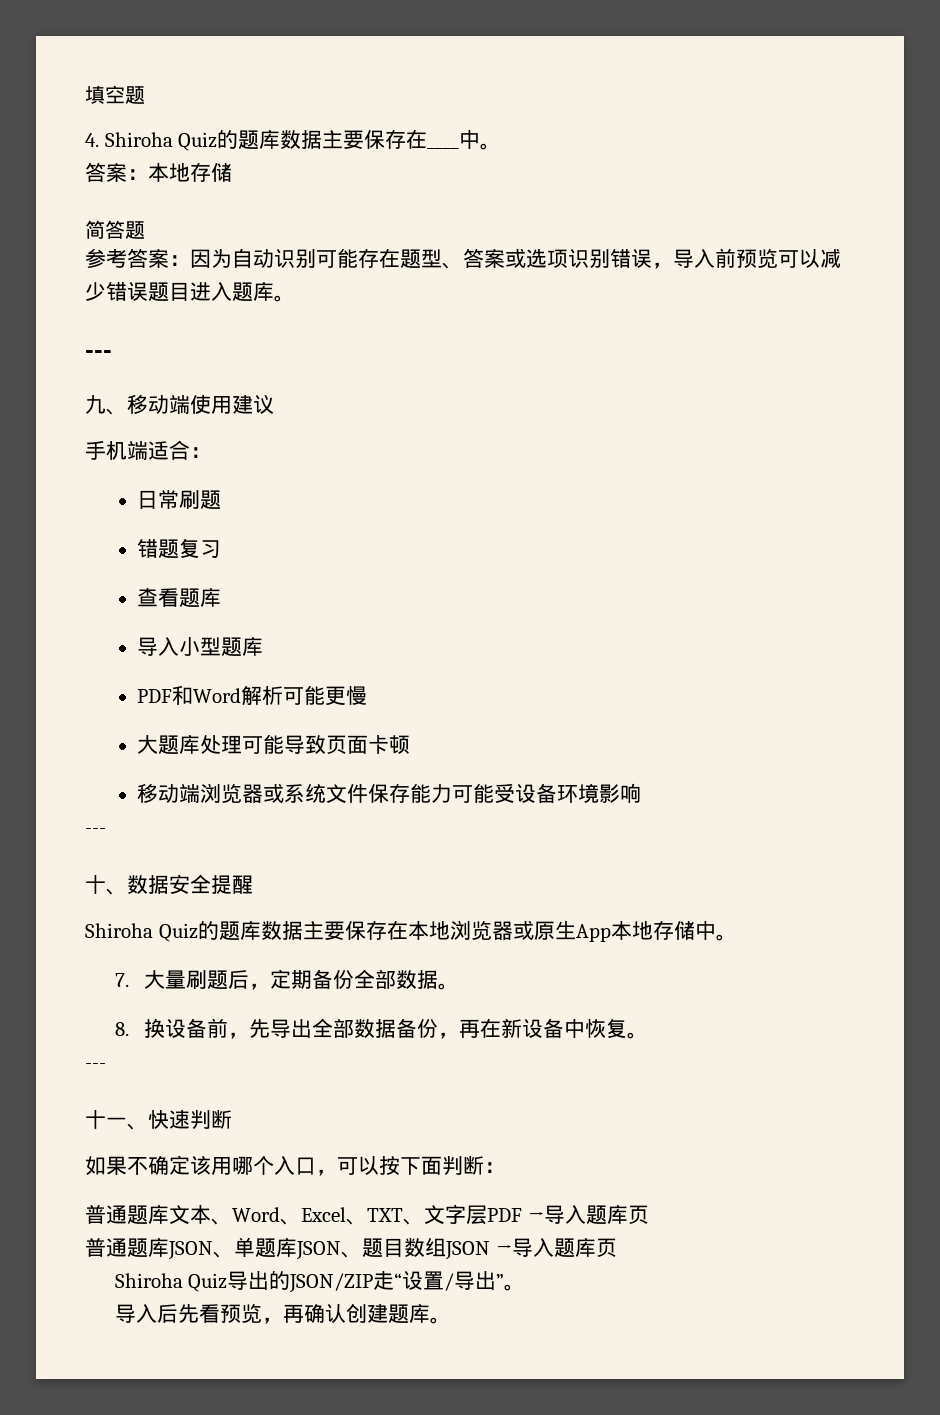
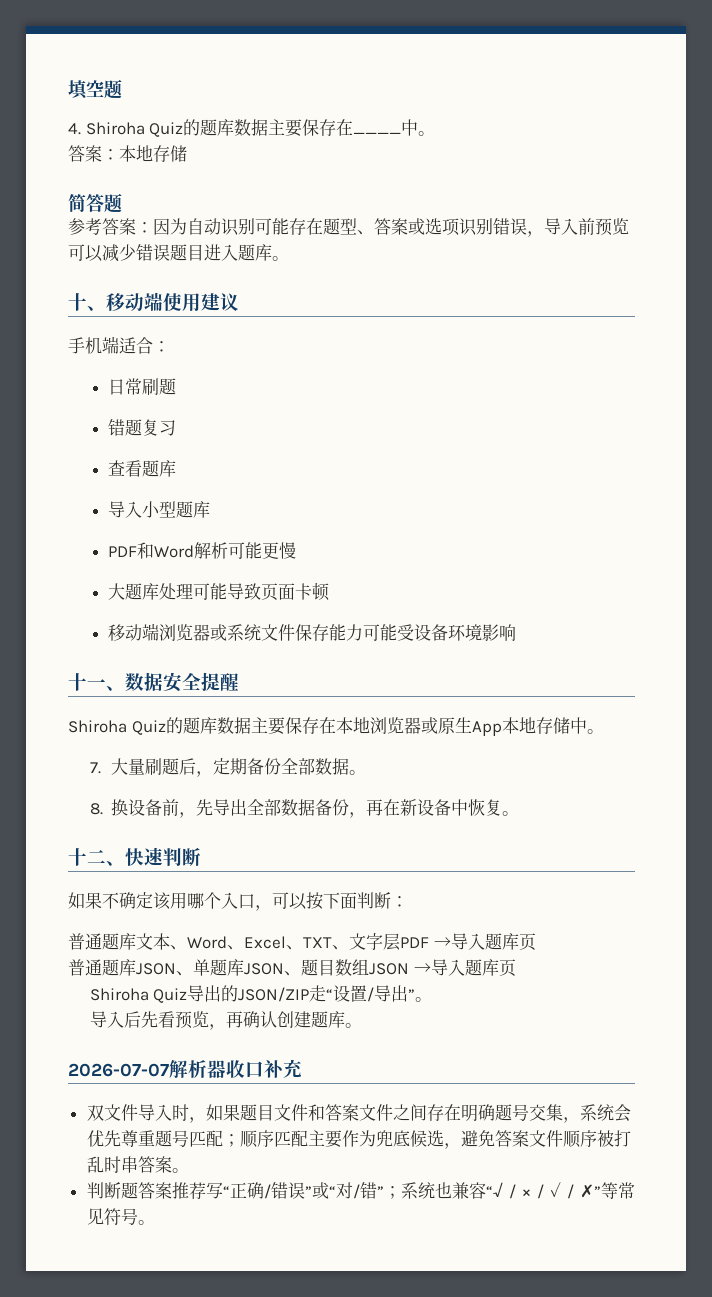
[85,350,112,357] [85,395,106,414] --- // 九 -> [68,293,87,311] 十
[85,828,106,834] [85,875,106,894] // --- // 十 -> [68,673,106,691] // 十一
[85,1063,106,1069] [85,1110,127,1129] // --- // 十一 -> [68,848,106,866] // 十二
(451, 1320) none -> [68,1059,302,1078] [86,1104,631,1123] [86,1130,631,1149] [86,1156,189,1173] [86,1182,635,1200] [86,1208,155,1225] // 2026-07-07解析器收口补充 // 双文件导入时，如果题目文件和答案文件之间存在明确题号交集，系统会优先尊重题号匹配；顺序匹配主要作为兜底候选，避免答案文件顺序被打乱时串答案。 // 判断题答案推荐写“正确/错误”或“对/错”；系统也兼容“√ / × / ✓ / ✗”等常见符号。

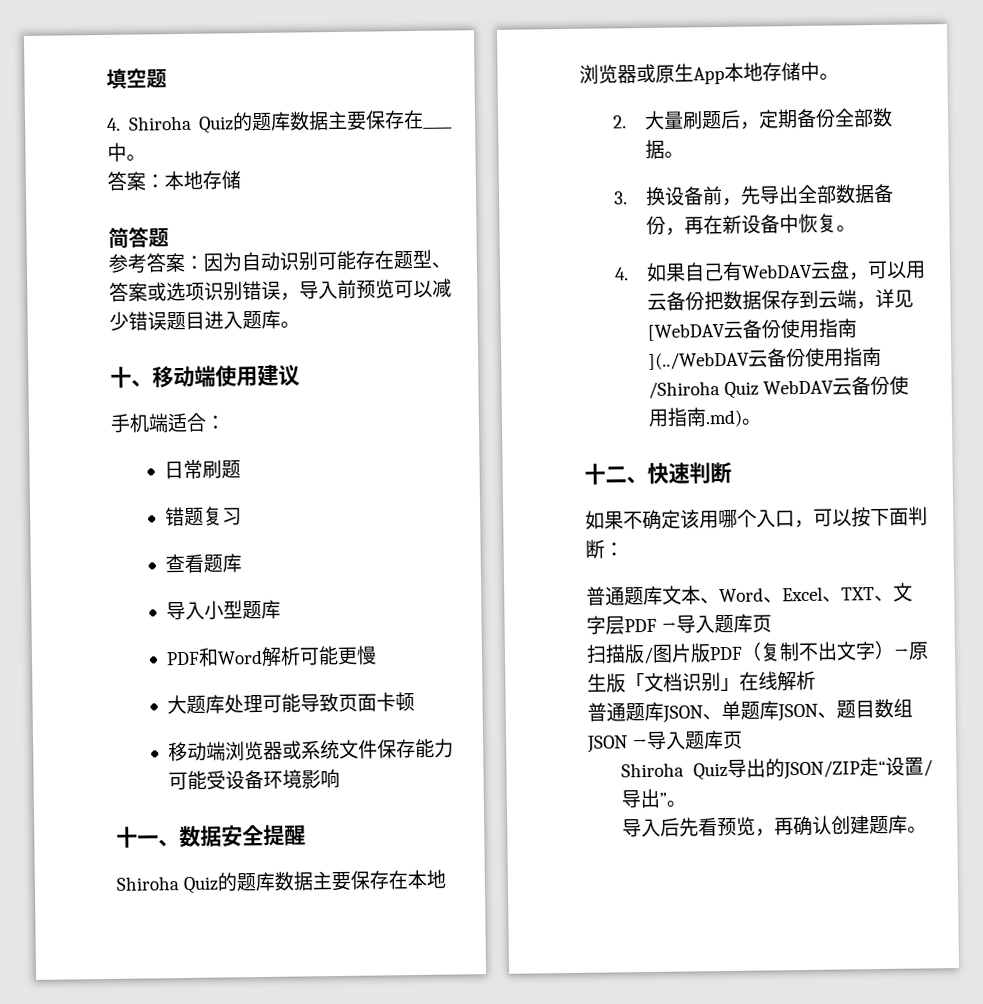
[89,762,101,774] 7. -> [612,115,627,129] 2.
[89,803,103,815] 8. -> [612,191,628,205] 3.
(520, 813) none -> [613,260,927,282] [647,288,915,311] [647,318,858,341] [648,346,883,370] [648,375,910,399] [648,407,763,428] // 4.如果自己有WebDAV云盘，可以用云备份把数据保存到云端，详见[WebDAV云备份使用指南](../WebDAV云备份使用指南/Shiroha Quiz WebDAV云备份使用指南.md)。
(536, 942) none -> [586,640,929,665] [587,670,816,693] // 扫描版/图片版PDF（复制不出文字）→原生版「文档识别」在线解析
[68,1059,302,1078] [86,1104,631,1123] [86,1130,631,1149] [86,1156,189,1173] [86,1182,635,1200] [86,1208,155,1225] // 2026-07-07解析器收口补充 // 双文件导入时，如果题目文件和答案文件之间存在明确题号交集，系统会优先尊重题号匹配；顺序匹配主要作为兜底候选，避免答案文件顺序被打乱时串答案。 // 判断题答案推荐写“正确/错误”或“对/错”；系统也兼容“√ / × / ✓ / ✗”等常见符号。 -> (927, 829) none

